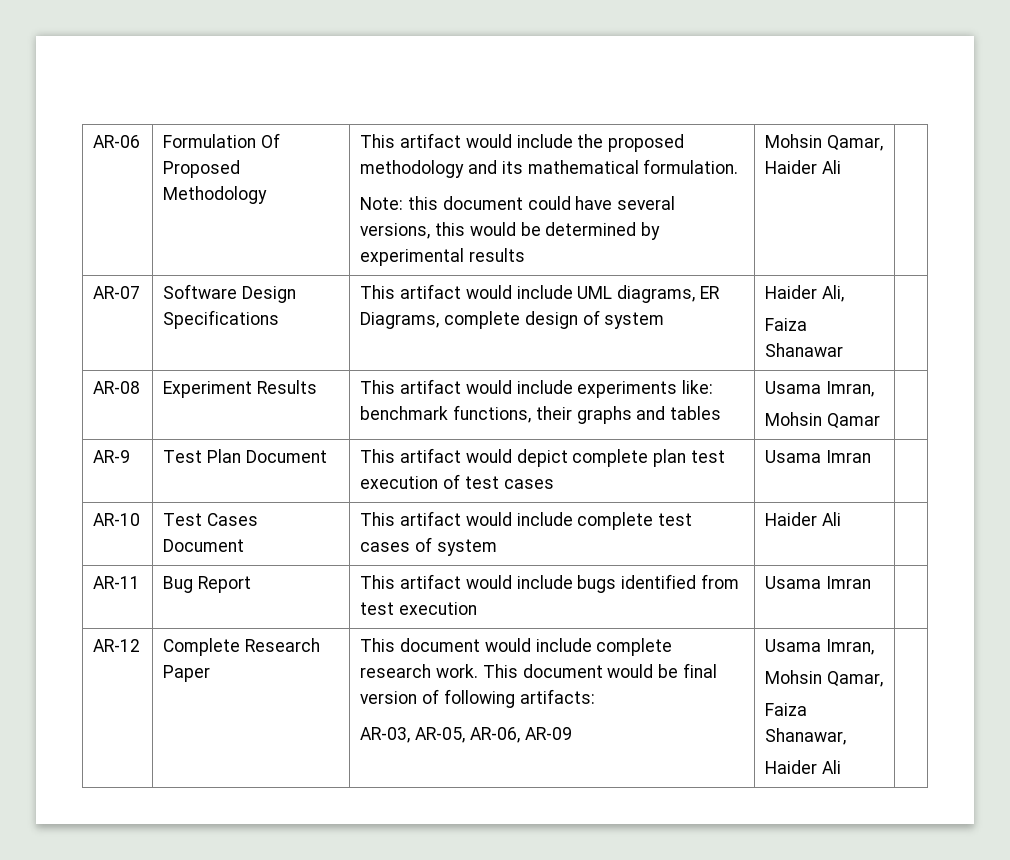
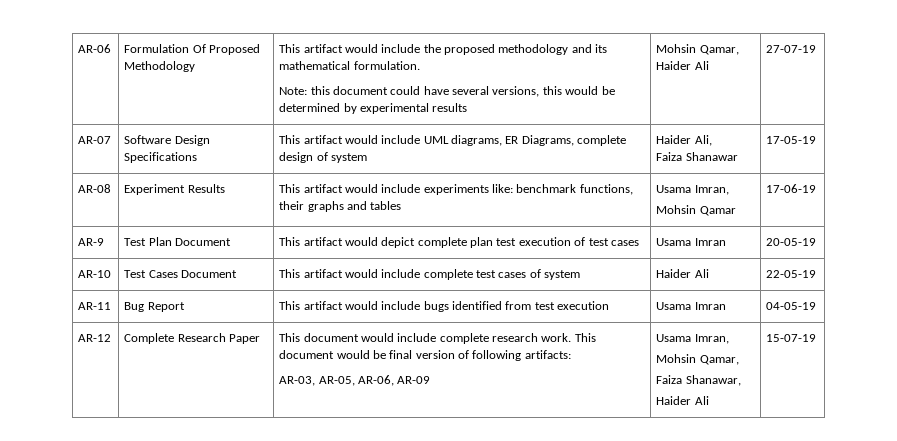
(842, 167) none -> [766,45,817,53] 27-07-19
(844, 350) none -> [766,136,817,144] 17-05-19
(881, 421) none -> [766,184,817,193] 17-06-19
(872, 456) none -> [766,238,817,246] 20-05-19
(842, 519) none -> [766,270,817,278] 22-05-19
(872, 582) none -> [766,302,817,310] 04-05-19
(842, 767) none -> [766,334,817,342] 15-07-19

